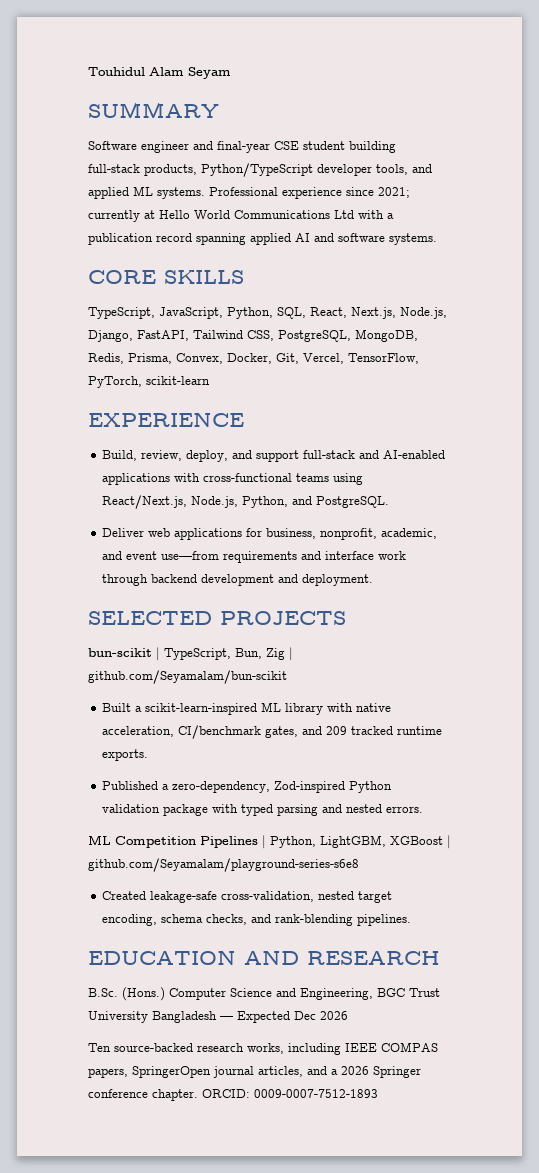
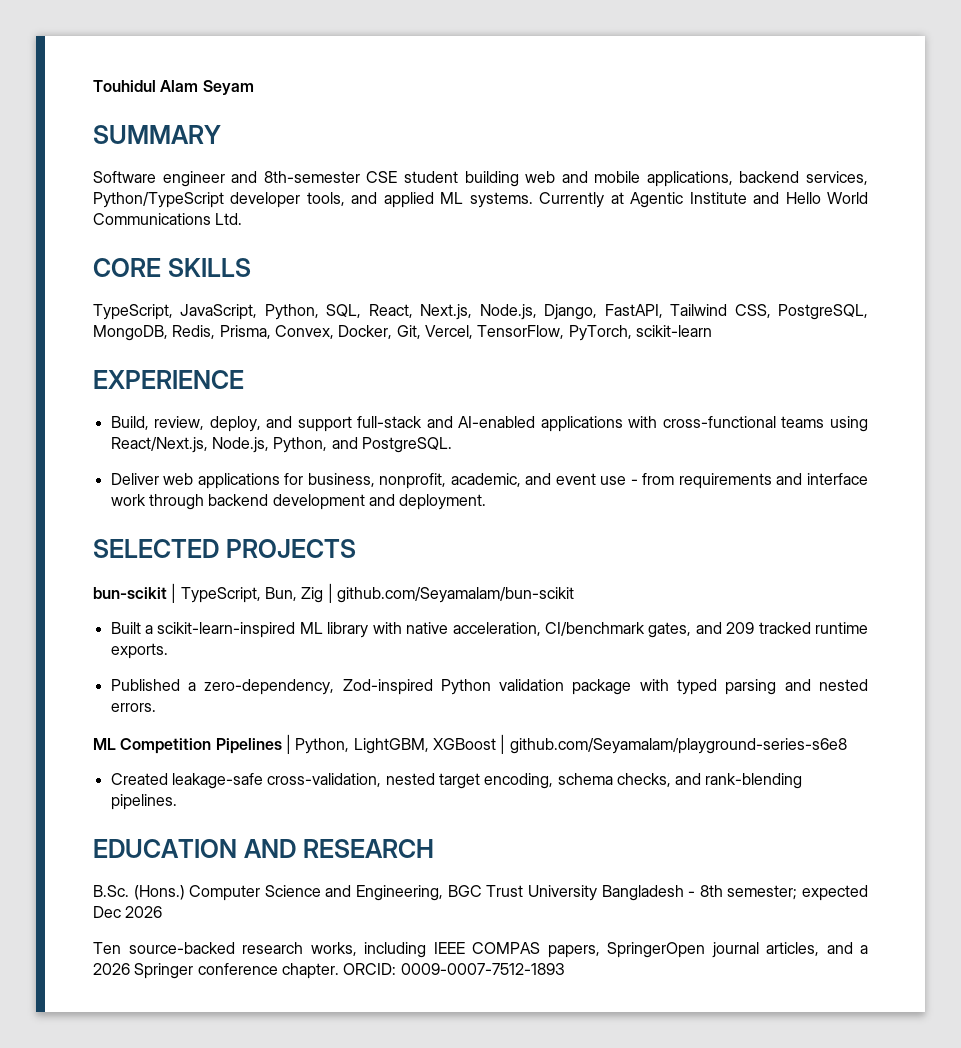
[217,141,270,153] final-year -> [263,171,360,183] 8th-semester
[88,164,197,176] full-stack products, -> [525,171,868,187] web and mobile applications, backend services,
[209,187,410,199] [88,210,394,222] [88,233,437,245] Professional experience since 2021; currently at Hello World Communications Ltd with a publication record spanning applied AI and software systems. -> [539,192,868,208] [93,213,243,225] Currently at Agentic Institute and Hello World Communications Ltd.
[161,551,220,560] use—from -> [600,473,675,485] use - from
[220,1011,290,1023] — Expected -> [688,885,869,901] - 8th semester; expected

